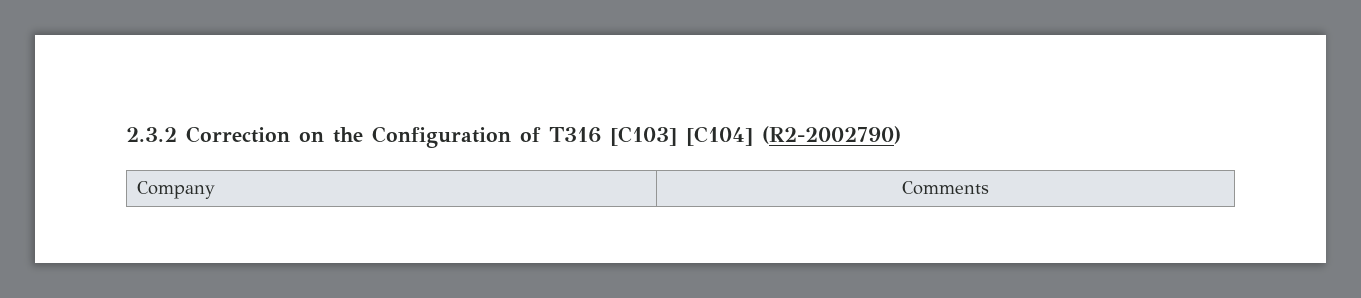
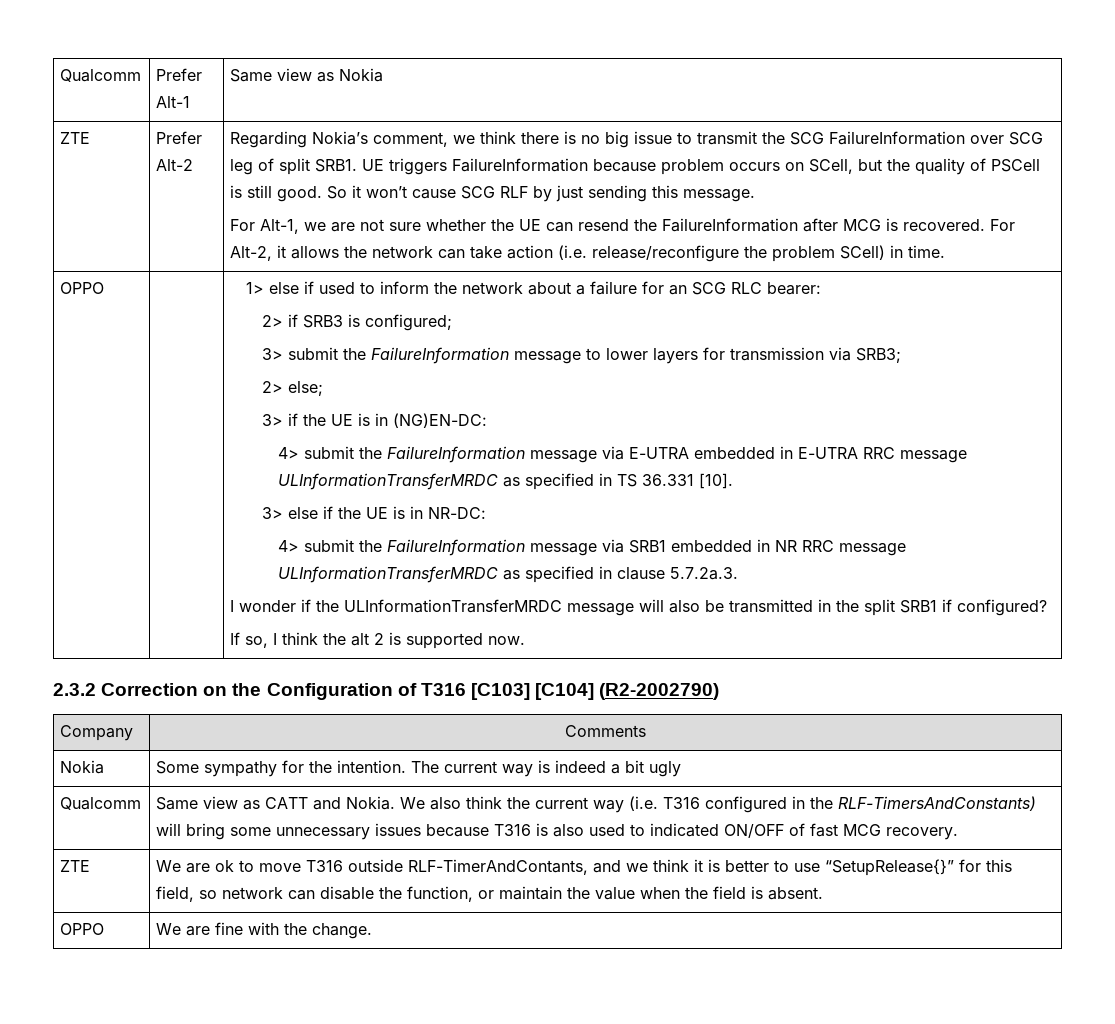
(126, 134) none -> [60,69,142,82] [156,68,203,81] [156,96,191,108] [230,68,384,82] [60,132,91,144] [156,131,203,144] [156,159,194,171] [230,131,1044,148] [230,158,1041,175] [230,185,756,202] [230,218,1016,234] [230,245,946,262] [60,282,105,294] [246,281,822,295] [261,314,452,331] [261,347,901,364] [261,381,323,396] [261,413,487,428] [277,446,967,463] [277,473,733,490] [261,506,486,519] [277,539,906,556] [277,566,738,583] [230,599,1048,616] [230,632,526,649] Qualcomm | Prefer Alt-1 | Same view as Nokia // ZTE | Prefer Alt-2 | Regarding Nokia’s comment, we think there is no big issue to transmit the SCG FailureInformation over SCG leg of split SRB1. UE triggers FailureInformation because problem occurs on SCell, but the quality of PSCell is still good. So it won’t cause SCG RLF by just sending this message. // For Alt-1, we are not sure whether the UE can resend the FailureInformation after MCG is recovered. For Alt-2, it allows the network can take action (i.e. release/reconfigure the problem SCell) in time. // OPPO | | 1> else if used to inform the network about a failure for an SCG RLC bearer: // 2> if SRB3 is configured; // 3> submit the FailureInformation message to lower layers for transmission via SRB3; // 2> else; // 3> if the UE is in (NG)EN-DC: // 4> submit the FailureInformation message via E-UTRA embedded in E-UTRA RRC message ULInformationTransferMRDC as specified in TS 36.331 [10]. // 3> else if the UE is in NR-DC: // 4> submit the FailureInformation message via SRB1 embedded in NR RRC message ULInformationTransferMRDC as specified in clause 5.7.2a.3. // I wonder if the ULInformationTransferMRDC message will also be transmitted in the split SRB1 if configured? // If so, I think the alt 2 is supported now. //
(989, 188) none -> [60,760,105,774] [156,760,682,777] [60,797,142,810] [156,796,1037,813] [156,823,959,840] [60,860,91,872] [156,859,1013,876] [156,886,824,902] [60,923,105,935] [156,922,373,939] // Nokia | Some sympathy for the intention. The current way is indeed a bit ugly // Qualcomm | Same view as CATT and Nokia. We also think the current way (i.e. T316 configured in the RLF-TimersAndConstants) will bring some unnecessary issues because T316 is also used to indicated ON/OFF of fast MCG recovery. // ZTE | We are ok to move T316 outside RLF-TimerAndContants, and we think it is better to use “SetupRelease{}” for this field, so network can disable the function, or maintain the value when the field is absent. // OPPO | We are fine with the change.

